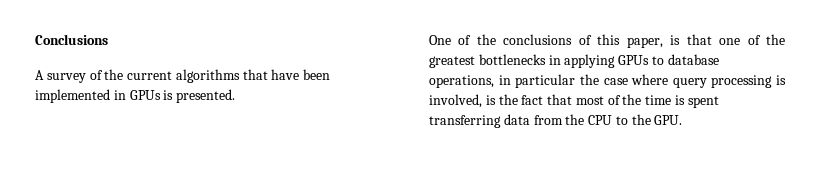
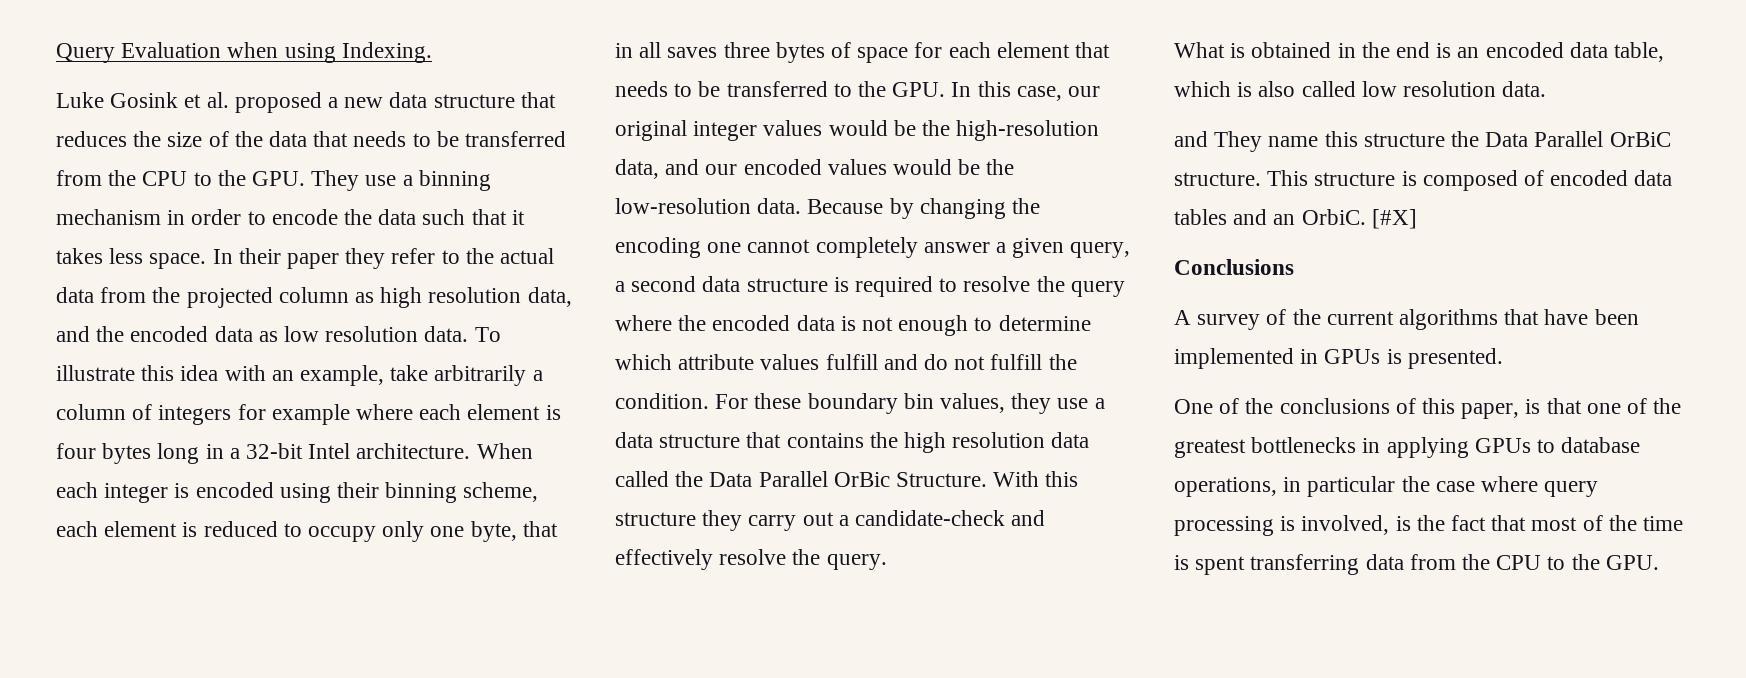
(35, 39) none -> [56,42,432,63] [56,92,556,113] [56,131,567,147] [56,170,491,191] [56,209,525,225] [56,248,555,269] [56,287,572,308] [56,326,501,342] [56,365,543,386] [56,404,561,425] [56,443,533,464] [56,482,539,503] [56,521,558,542] [615,42,1111,63] [615,81,1101,101] [615,120,1100,141] [615,159,1015,179] [615,198,1041,219] [615,237,1131,258] [615,276,1125,297] [615,315,1091,336] [615,354,1077,370] [615,393,1105,414] [615,432,1090,453] [615,471,1079,487] [615,510,1046,531] [615,549,887,570] [1174,42,1665,62] [1174,81,1547,97] [1174,131,1671,152] [1174,170,1673,191] [1174,209,1417,229] Query Evaluation when using Indexing. // Luke Gosink et al. proposed a new data structure that reduces the size of the data that needs to be transferred from the CPU to the GPU. They use a binning mechanism in order to encode the data such that it takes less space. In their paper they refer to the actual data from the projected column as high resolution data, and the encoded data as low resolution data. To illustrate this idea with an example, take arbitrarily a column of integers for example where each element is four bytes long in a 32-bit Intel architecture. When each integer is encoded using their binning scheme, each element is reduced to occupy only one byte, that in all saves three bytes of space for each element that needs to be transferred to the GPU. In this case, our original integer values would be the high-resolution data, and our encoded values would be the low-resolution data. Because by changing the encoding one cannot completely answer a given query, a second data structure is required to resolve the query where the encoded data is not enough to determine which attribute values fulfill and do not fulfill the condition. For these boundary bin values, they use a data structure that contains the high resolution data called the Data Parallel OrBic Structure. With this structure they carry out a candidate-check and effectively resolve the query. // What is obtained in the end is an encoded data table, which is also called low resolution data. // and They name this structure the Data Parallel OrBiC structure. This structure is composed of encoded data tables and an OrbiC. [#X] //

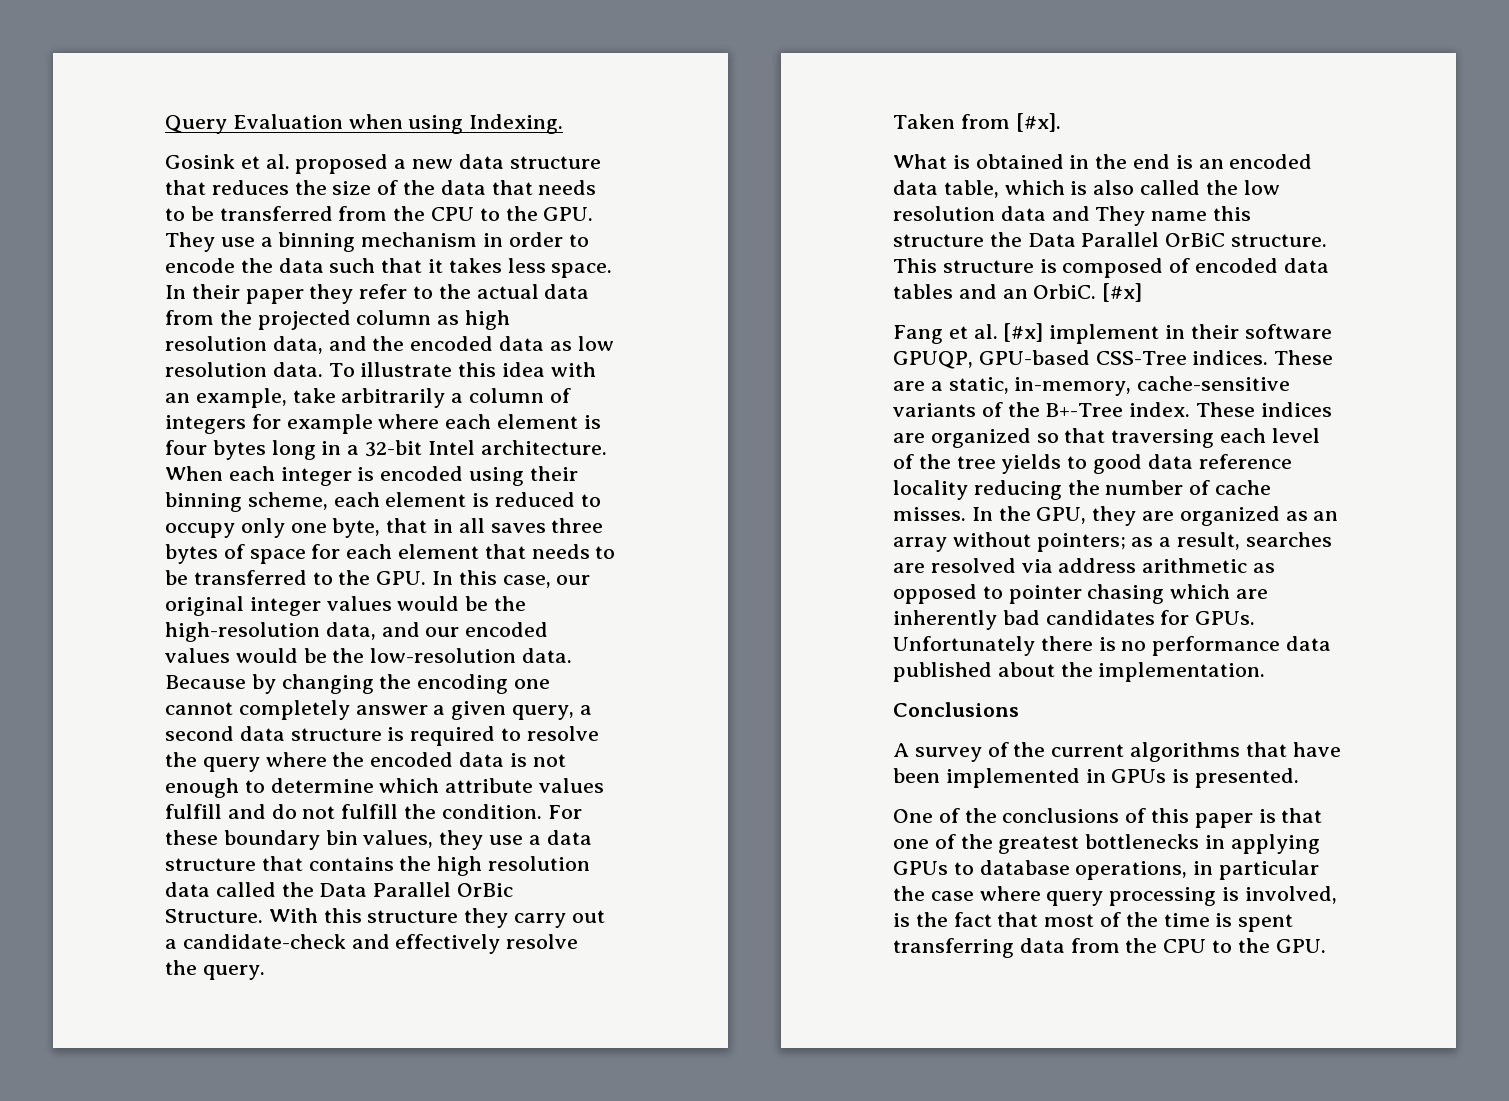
[56,92,104,108] Luke -> (564, 124) none
(887, 562) none -> [893,113,1061,132] // Taken from [#x].
[1361,81,1547,97] low resolution data. // -> [1205,180,1280,195] [893,206,1046,221] the low resolution data
[1371,209,1417,229] [#X] -> [1102,283,1143,302] [893,323,1332,344] [893,350,1334,369] [893,376,1291,396] [893,402,1332,417] [893,428,1320,448] [893,454,1292,474] [893,480,1272,500] [893,506,1339,526] [893,532,1332,552] [893,558,1276,573] [893,584,1269,604] [893,610,1256,630] [893,636,1332,656] [893,662,1266,682] [#x] // Fang et al. [#x] implement in their software GPUQP, GPU-based CSS-Tree indices. These are a static, in-memory, cache-sensitive variants of the B+-Tree index. These indices are organized so that traversing each level of the tree yields to good data reference locality reducing the number of cache misses. In the GPU, they are organized as an array without pointers; as a result, searches are resolved via address arithmetic as opposed to pointer chasing which are inherently bad candidates for GPUs. Unfortunately there is no performance data published about the implementation.
[1461,403,1520,419] paper, -> [1194,813,1253,828] paper

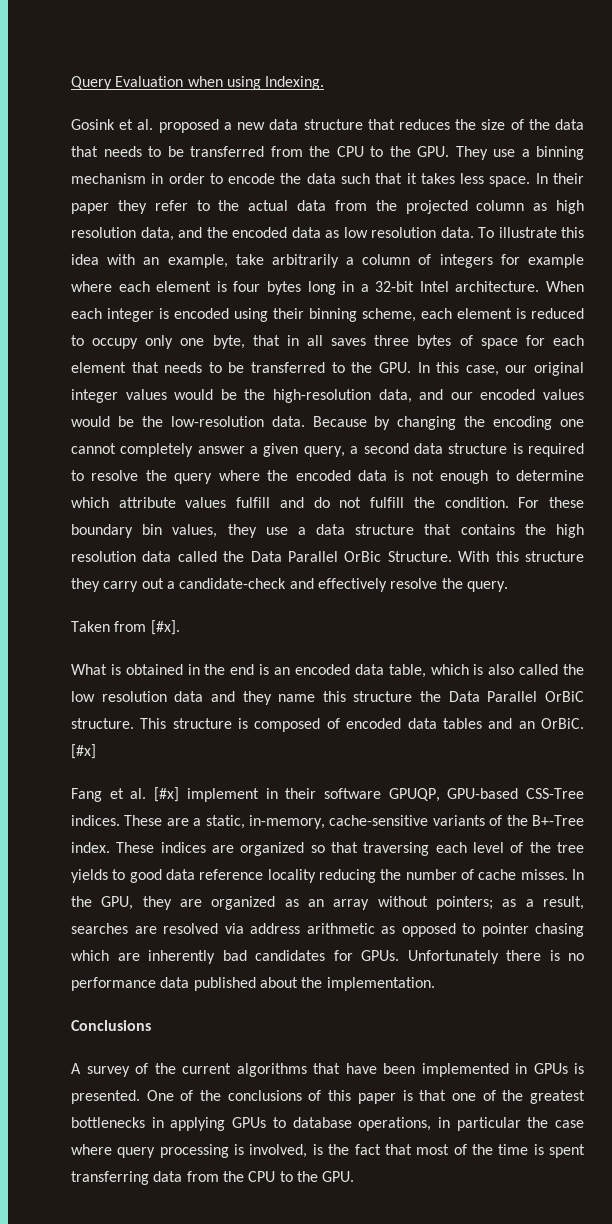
[1095,206,1146,226] They -> [242,691,272,705] they
[1033,284,1097,299] OrbiC. -> [541,718,585,729] OrBiC.
(1300, 778) // -> (140, 1097) none

